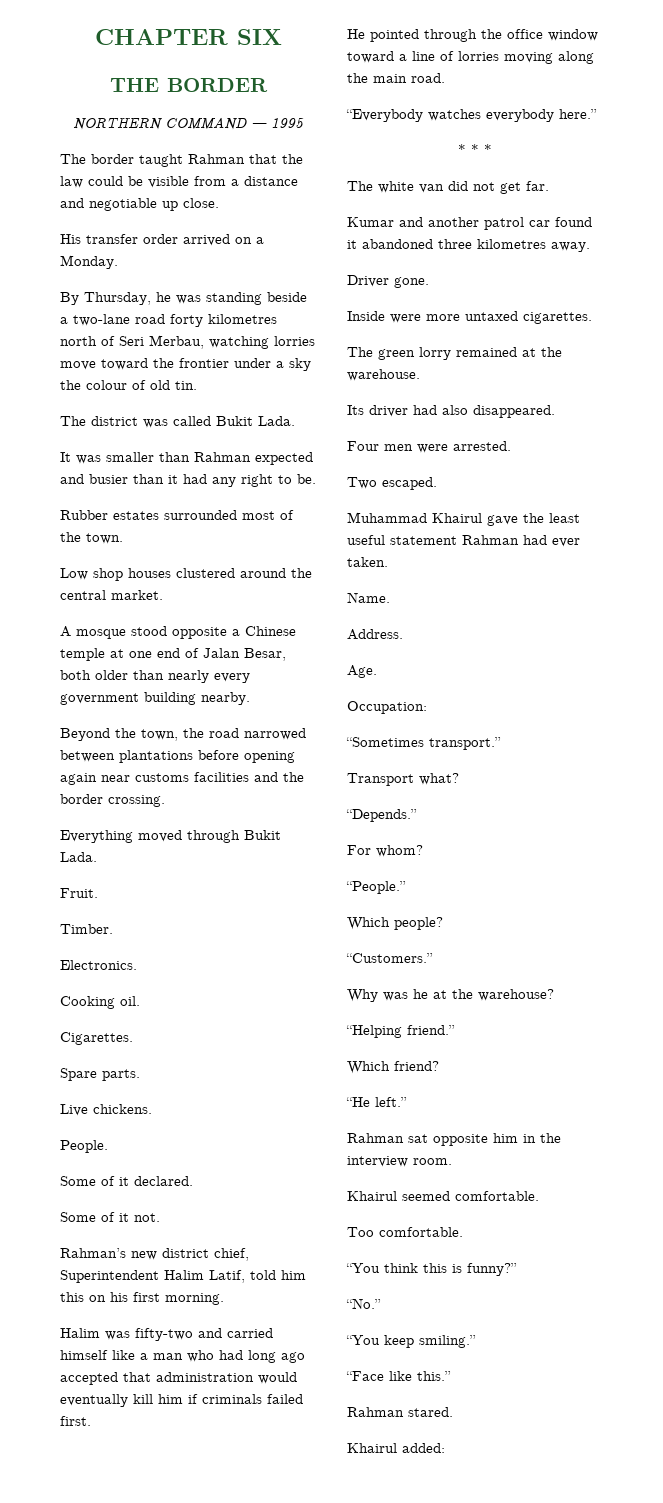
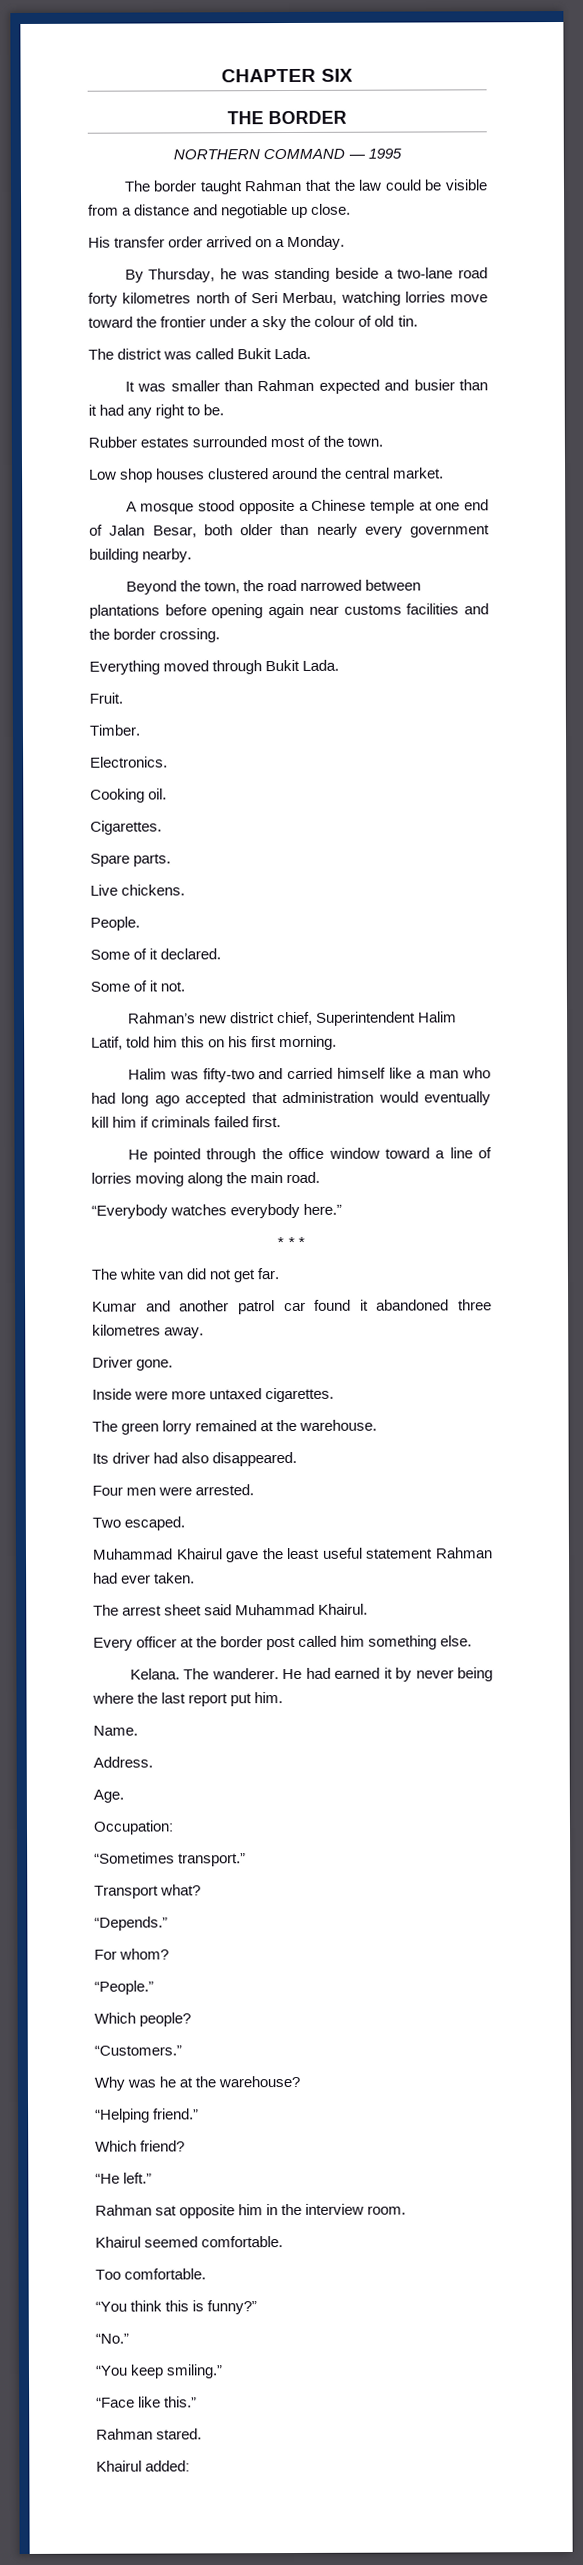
(388, 562) none -> [93,1603,369,1616] [93,1635,473,1651] [129,1667,493,1682] [92,1692,284,1707] // The arrest sheet said Muhammad Khairul. // Every officer at the border post called him something else. // Kelana. The wanderer. He had earned it by never being where the last report put him.

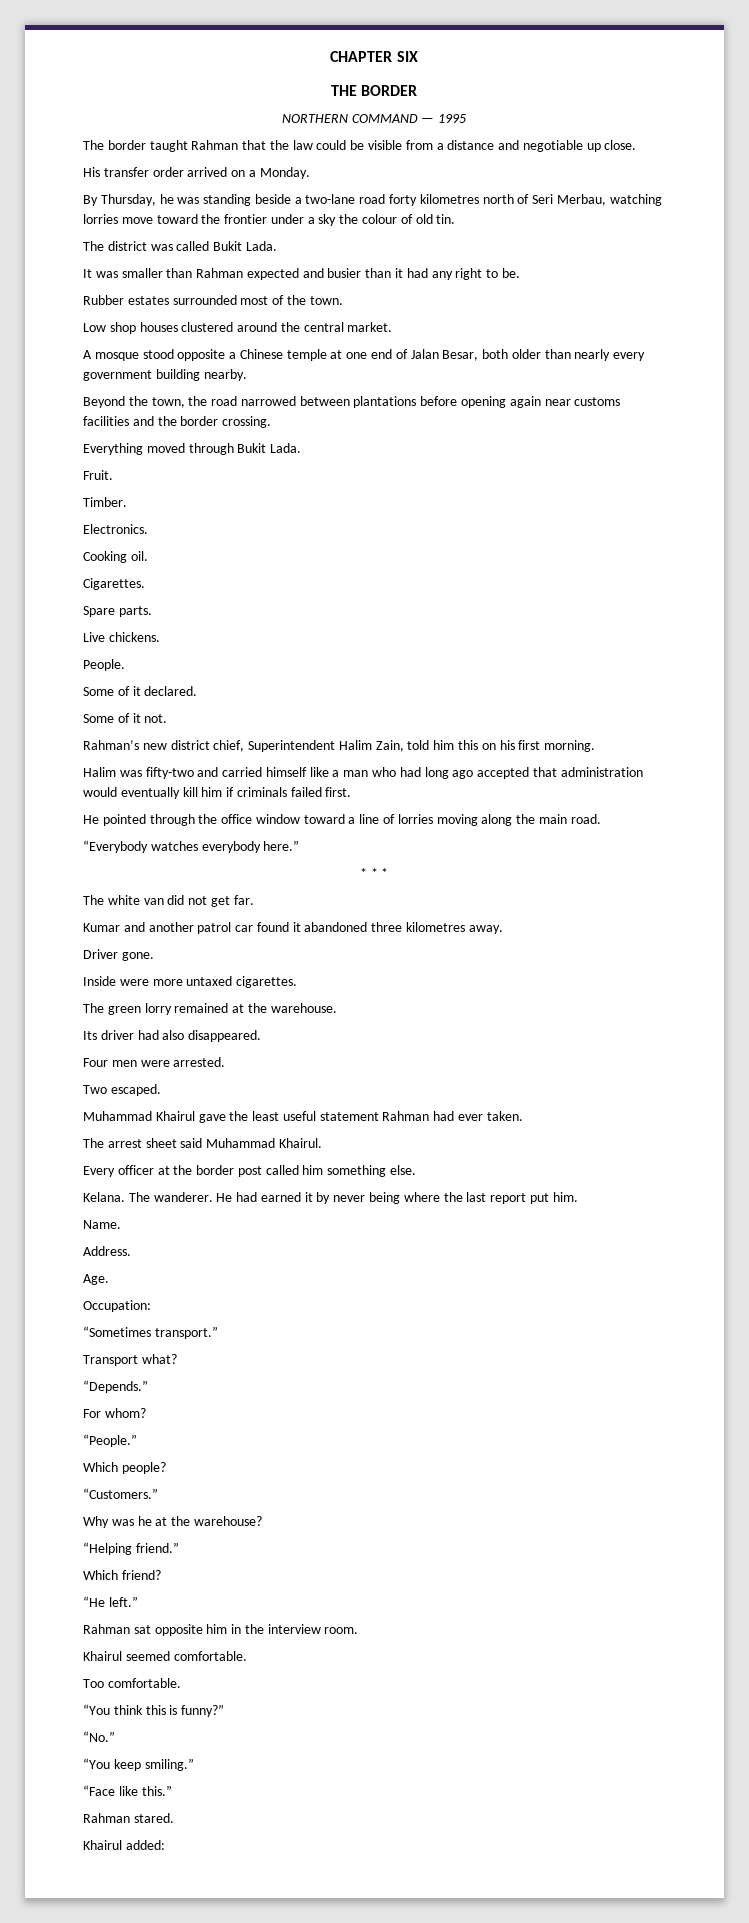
[91,1036,123,1050] Latif, -> [375,740,404,752] Zain,

